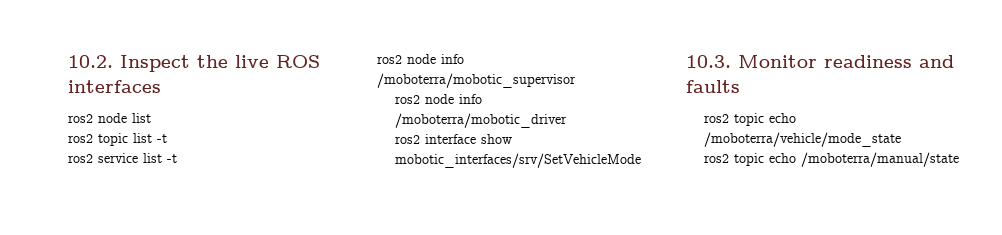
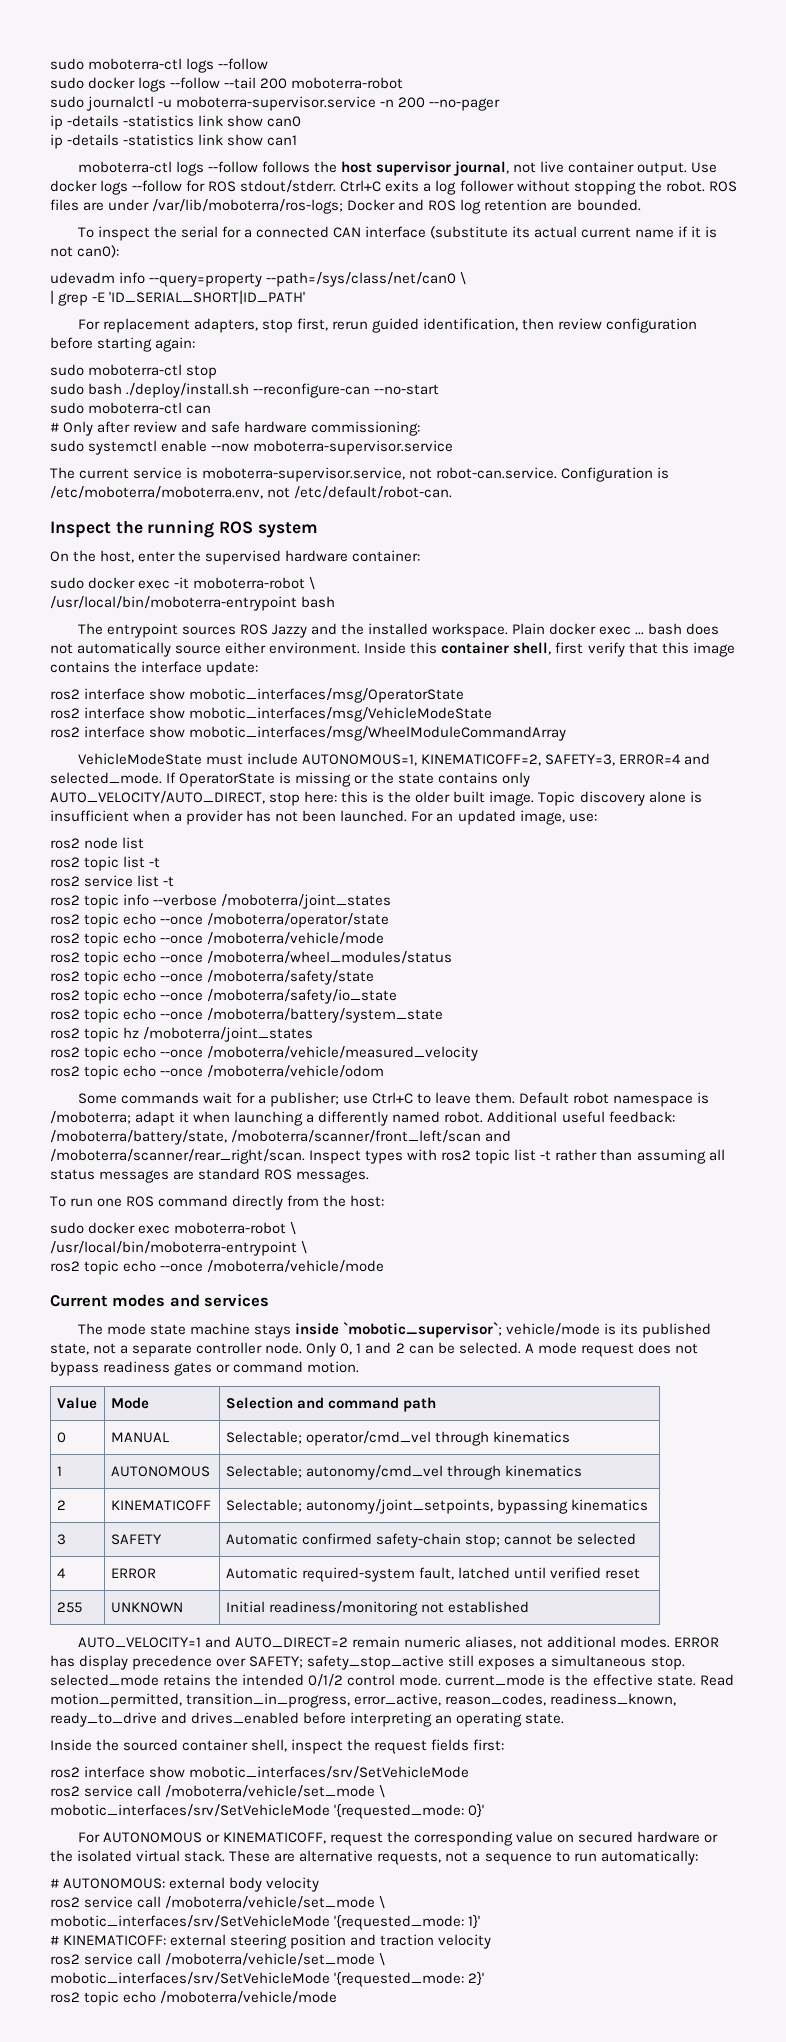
[68,55,320,72] [68,80,161,93] 10.2. Inspect the live ROS interfaces -> [50,58,269,73] [50,77,404,92] [50,96,501,111] [50,115,302,130] [50,134,298,149] [77,161,718,176] [50,180,737,195] [50,199,641,214] [77,226,718,241] [50,245,120,258] [50,272,467,287] [50,290,306,306] [77,318,698,333] [50,337,196,352] [50,364,218,379] [50,383,440,398] [50,402,212,414] [50,421,421,436] [50,440,454,455] [50,467,670,482] [50,486,453,499] [50,520,318,538] [50,550,421,565] [50,577,316,590] [50,596,336,611] [77,623,720,638] [50,642,735,657] [50,661,259,676] [50,688,465,703] [50,707,493,722] [50,726,567,741] [77,753,711,766] [50,772,531,787] [50,791,702,806] [50,810,597,825] sudo moboterra-ctl logs --follow // sudo docker logs --follow --tail 200 moboterra-robot // sudo journalctl -u moboterra-supervisor.service -n 200 --no-pager // ip -details -statistics link show can0 // ip -details -statistics link show can1 // moboterra-ctl logs --follow follows the host supervisor journal, not live container output. Use docker logs --follow for ROS stdout/stderr. Ctrl+C exits a log follower without stopping the robot. ROS files are under /var/lib/moboterra/ros-logs; Docker and ROS log retention are bounded. // To inspect the serial for a connected CAN interface (substitute its actual current name if it is not can0): // udevadm info --query=property --path=/sys/class/net/can0 \ // | grep -E 'ID_SERIAL_SHORT|ID_PATH' // For replacement adapters, stop first, rerun guided identification, then review configuration before starting again: // sudo moboterra-ctl stop // sudo bash ./deploy/install.sh --reconfigure-can --no-start // sudo moboterra-ctl can // # Only after review and safe hardware commissioning: // sudo systemctl enable --now moboterra-supervisor.service // The current service is moboterra-supervisor.service, not robot-can.service. Configuration is /etc/moboterra/moboterra.env, not /etc/default/robot-can. // Inspect the running ROS system // On the host, enter the supervised hardware container: // sudo docker exec -it moboterra-robot \ // /usr/local/bin/moboterra-entrypoint bash // The entrypoint sources ROS Jazzy and the installed workspace. Plain docker exec ... bash does not automatically source either environment. Inside this container shell, first verify that this image contains the interface update: // ros2 interface show mobotic_interfaces/msg/OperatorState // ros2 interface show mobotic_interfaces/msg/VehicleModeState // ros2 interface show mobotic_interfaces/msg/WheelModuleCommandArray // VehicleModeState must include AUTONOMOUS=1, KINEMATICOFF=2, SAFETY=3, ERROR=4 and selected_mode. If OperatorState is missing or the state contains only AUTO_VELOCITY/AUTO_DIRECT, stop here: this is the older built image. Topic discovery alone is insufficient when a provider has not been launched. For an updated image, use:
[407,54,464,64] [377,73,576,88] [395,94,483,104] [395,113,568,128] [395,134,513,144] [395,153,642,168] [686,55,954,68] [686,80,740,93] [704,113,797,126] [704,132,902,147] [704,152,960,167] node info /moboterra/mobotic_supervisor // ros2 node info /moboterra/mobotic_driver // ros2 interface show mobotic_interfaces/srv/SetVehicleMode // 10.3. Monitor readiness and faults // ros2 topic echo /moboterra/vehicle/mode_state // ros2 topic echo /moboterra/manual/state -> [84,894,392,909] [50,913,390,928] [50,932,385,947] [50,951,453,966] [50,970,375,985] [50,989,398,1004] [50,1008,444,1023] [50,1027,314,1042] [50,1046,479,1061] [50,1065,385,1080] [77,1092,710,1107] [50,1111,675,1126] [50,1130,512,1145] [50,1149,725,1164] [50,1168,370,1183] [50,1195,385,1210] [50,1222,297,1235] [50,1241,308,1256] [50,1260,385,1275] [50,1294,270,1307] [77,1322,712,1338] [50,1342,698,1357] [50,1361,360,1376] [56,1397,97,1409] [110,1397,149,1409] [225,1397,436,1412] [56,1432,66,1443] [110,1432,169,1443] [225,1431,570,1446] [56,1466,62,1476] [110,1466,210,1477] [225,1465,582,1480] [56,1500,66,1510] [110,1500,211,1511] [225,1499,648,1514] [56,1534,66,1545] [110,1534,162,1545] [225,1533,637,1548] [56,1568,66,1578] [110,1568,156,1579] [225,1567,641,1582] [56,1602,82,1613] [110,1602,183,1613] [225,1601,529,1616] [77,1636,720,1649] [50,1655,685,1670] [50,1674,734,1687] [50,1693,677,1708] [50,1712,565,1727] [50,1739,505,1754] [50,1766,470,1779] [50,1785,386,1798] [50,1803,485,1819] [77,1831,719,1846] [50,1850,698,1865] [50,1877,320,1892] [50,1896,386,1909] [50,1914,481,1930] [50,1934,492,1949] [50,1953,386,1966] [50,1971,485,1987] [50,1991,338,2006] topic info --verbose /moboterra/joint_states // ros2 topic echo --once /moboterra/operator/state // ros2 topic echo --once /moboterra/vehicle/mode // ros2 topic echo --once /moboterra/wheel_modules/status // ros2 topic echo --once /moboterra/safety/state // ros2 topic echo --once /moboterra/safety/io_state // ros2 topic echo --once /moboterra/battery/system_state // ros2 topic hz /moboterra/joint_states // ros2 topic echo --once /moboterra/vehicle/measured_velocity // ros2 topic echo --once /moboterra/vehicle/odom // Some commands wait for a publisher; use Ctrl+C to leave them. Default robot namespace is /moboterra; adapt it when launching a differently named robot. Additional useful feedback: /moboterra/battery/state, /moboterra/scanner/front_left/scan and /moboterra/scanner/rear_right/scan. Inspect types with ros2 topic list -t rather than assuming all status messages are standard ROS messages. // To run one ROS command directly from the host: // sudo docker exec moboterra-robot \ // /usr/local/bin/moboterra-entrypoint \ // ros2 topic echo --once /moboterra/vehicle/mode // Current modes and services // The mode state machine stays inside `mobotic_supervisor`; vehicle/mode is its published state, not a separate controller node. Only 0, 1 and 2 can be selected. A mode request does not bypass readiness gates or command motion. // Value | Mode | Selection and command path // 0 | MANUAL | Selectable; operator/cmd_vel through kinematics // 1 | AUTONOMOUS | Selectable; autonomy/cmd_vel through kinematics // 2 | KINEMATICOFF | Selectable; autonomy/joint_setpoints, bypassing kinematics // 3 | SAFETY | Automatic confirmed safety-chain stop; cannot be selected // 4 | ERROR | Automatic required-system fault, latched until verified reset // 255 | UNKNOWN | Initial readiness/monitoring not established // AUTO_VELOCITY=1 and AUTO_DIRECT=2 remain numeric aliases, not additional modes. ERROR has display precedence over SAFETY; safety_stop_active still exposes a simultaneous stop. selected_mode retains the intended 0/1/2 control mode. current_mode is the effective state. Read motion_permitted, transition_in_progress, error_active, reason_codes, readiness_known, ready_to_drive and drives_enabled before interpreting an operating state. // Inside the sourced container shell, inspect the request fields first: // ros2 interface show mobotic_interfaces/srv/SetVehicleMode // ros2 service call /moboterra/vehicle/set_mode \ // mobotic_interfaces/srv/SetVehicleMode '{requested_mode: 0}' // For AUTONOMOUS or KINEMATICOFF, request the corresponding value on secured hardware or the isolated virtual stack. These are alternative requests, not a sequence to run automatically: // # AUTONOMOUS: external body velocity // ros2 service call /moboterra/vehicle/set_mode \ // mobotic_interfaces/srv/SetVehicleMode '{requested_mode: 1}' // # KINEMATICOFF: external steering position and traction velocity // ros2 service call /moboterra/vehicle/set_mode \ // mobotic_interfaces/srv/SetVehicleMode '{requested_mode: 2}' // ros2 topic echo /moboterra/vehicle/mode

